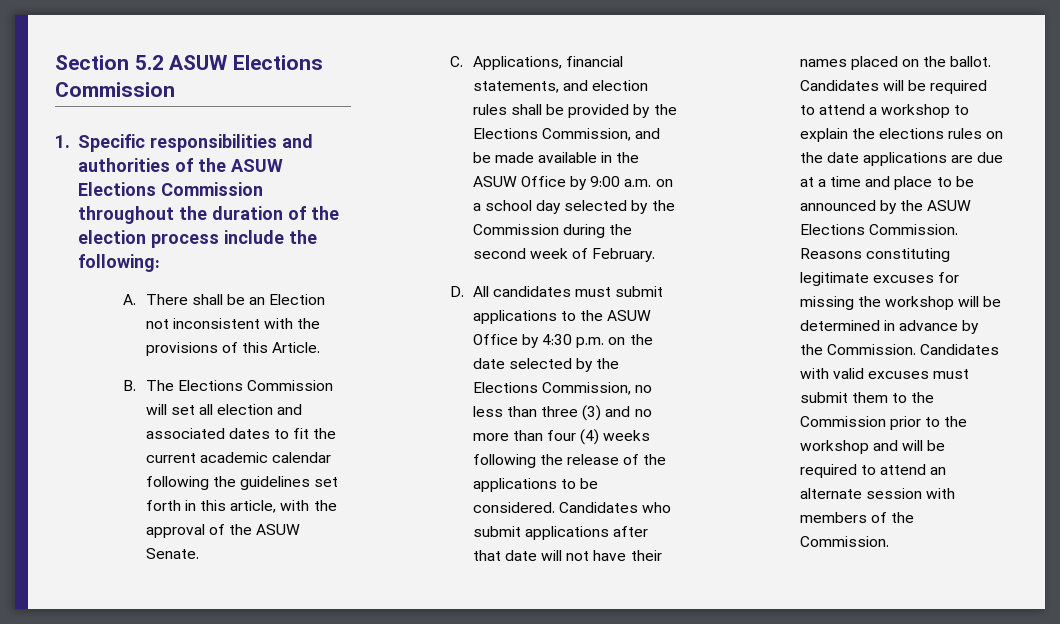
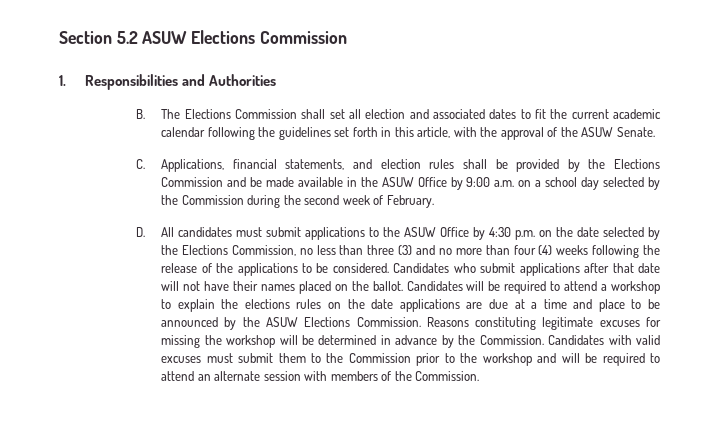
[77,134,313,152] [77,158,283,172] [77,182,263,196] [77,206,339,224] [77,230,317,248] [77,254,160,272] [123,294,326,305] [145,318,321,329] [145,342,321,356] Specific responsibilities and authorities of the ASUW Elections Commission throughout the duration of the election process include the following: // A. There shall be an Election not inconsistent with the provisions of this Article. -> [84,74,276,90] Responsibilities and Authorities
[145,404,167,415] will -> [301,109,326,119] shall
[541,128,631,141] Commission, -> [161,177,224,187] Commission

